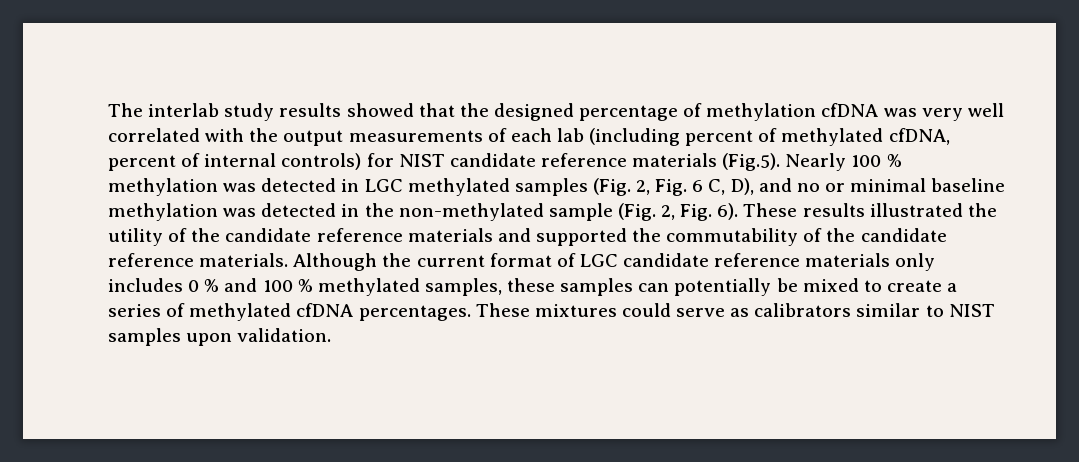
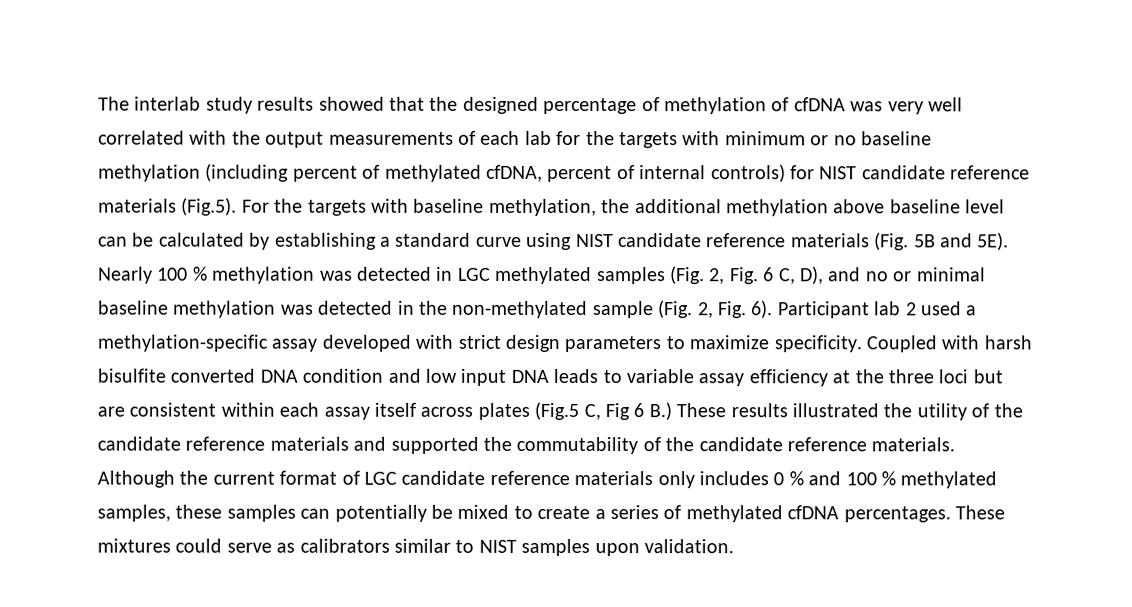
(817, 112) none -> [771,97,790,112] of
(584, 135) none -> [556,130,932,149] [98,164,201,182] for the targets with minimum or no baseline methylation
(781, 162) none -> [241,198,1006,217] [98,232,1010,251] For the targets with baseline methylation, the additional methylation above baseline level can be calculated by establishing a standard curve using NIST candidate reference materials (Fig. 5B and 5E).
(739, 211) none -> [776,301,977,319] [97,334,1032,353] [97,368,1003,387] [97,401,672,421] Participant lab 2 used a methylation-specific assay developed with strict design parameters to maximize specificity. Coupled with harsh bisulfite converted DNA condition and low input DNA leads to variable assay efficiency at the three loci but are consistent within each assay itself across plates (Fig.5 C, Fig 6 B.)

